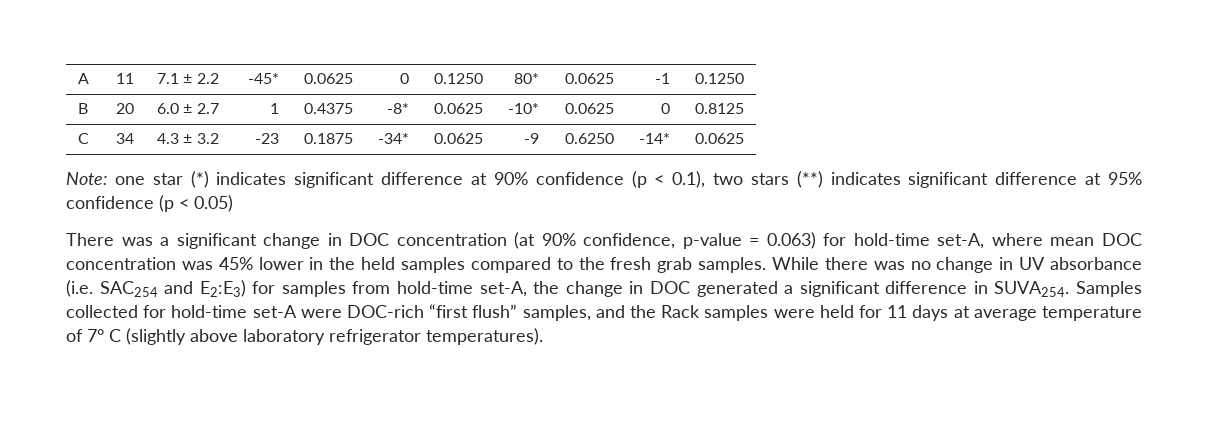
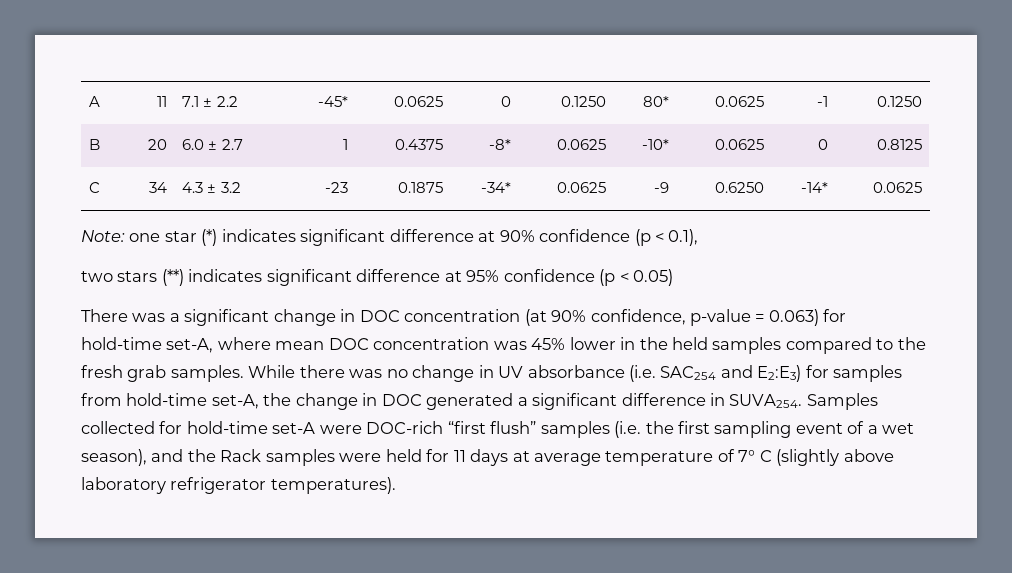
(706, 179) none -> (699, 237) //
[522,305,591,321] samples, -> [540,421,915,438] [81,449,147,466] samples (i.e. the first sampling event of a wet season),

